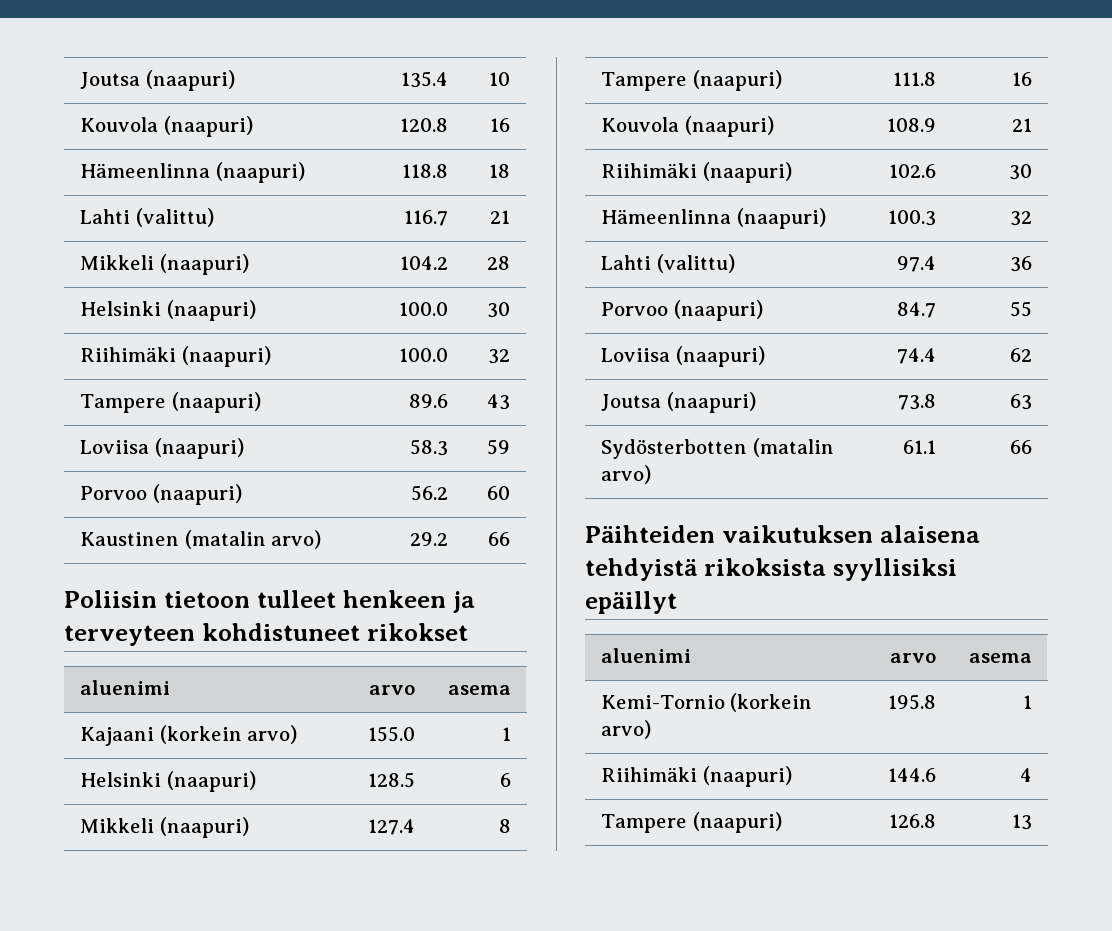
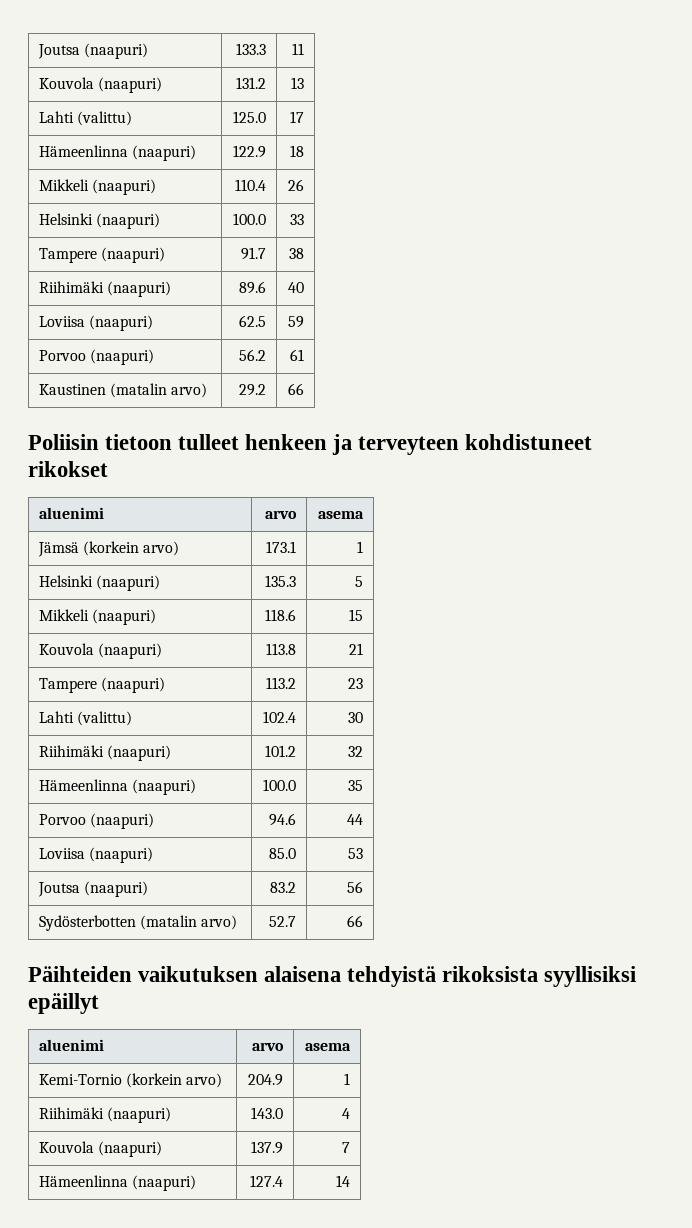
[79,70,235,91] [401,71,449,88] [489,72,511,86] [79,116,253,137] [400,118,449,132] [490,118,511,132] [79,162,305,183] [402,164,449,178] Joutsa (naapuri) | 135.4 | 10 // Kouvola (naapuri) | 120.8 | 16 // Hämeenlinna (naapuri) | 118.8 -> [37,43,148,59] [236,43,267,55] [292,43,305,55] [38,77,162,93] [236,77,267,89] [291,77,305,89] [38,111,132,126] [233,111,267,123] [290,111,305,123] [38,145,196,161] [233,145,267,158] Joutsa (naapuri) | 133.3 | 11 // Kouvola (naapuri) | 131.2 | 13 // Lahti (valittu) | 125.0 | 17 // Hämeenlinna (naapuri) | 122.9
[79,208,214,227] [404,210,449,226] [490,210,511,224] [79,254,249,275] [400,256,449,270] [487,256,511,270] // Lahti (valittu) | 116.7 | 21 // Mikkeli (naapuri) | 104.2 | 28 -> [38,179,156,195] [235,179,267,191] [288,179,305,191] // Mikkeli (naapuri) | 110.4 | 26
[487,302,511,318] [79,346,271,367] [399,348,449,362] [488,349,511,364] [79,394,166,413] 30 // Riihimäki (naapuri) | 100.0 | 32 // Tampere -> [290,214,305,225] [38,247,165,263] [241,247,267,260] [289,248,305,259] [38,281,104,293] 33 // Tampere (naapuri) | 91.7 | 38 // Riihimäki
[487,394,511,410] [79,438,244,459] [410,439,449,456] 43 // Loviisa (naapuri) | 58.3 -> [288,282,305,293] [38,315,153,331] [239,315,267,327] 40 // Loviisa (naapuri) | 62.5
[487,486,511,500] 60 -> [290,349,305,361] 61
[79,725,298,746] [368,726,416,742] Kajaani (korkein arvo) | 155.0 -> [37,541,179,557] [266,541,297,553] Jämsä (korkein arvo) | 173.1
[368,772,416,788] [500,773,512,787] [79,817,249,838] [368,819,416,835] [499,819,512,833] [600,70,782,91] [893,72,937,86] [1012,72,1033,86] [600,116,774,137] [887,118,937,132] [1012,118,1033,132] [600,162,792,183] [889,164,937,178] [1009,164,1033,180] [600,208,826,229] [888,210,937,226] [1010,211,1033,226] [600,254,735,273] [897,256,937,272] [1010,256,1033,272] [600,300,763,321] [897,302,937,318] [1010,301,1033,317] [600,346,765,367] [897,348,937,364] [1010,348,1033,362] [600,392,756,413] [898,394,937,410] [1010,394,1033,410] 128.5 | 6 // Mikkeli (naapuri) | 127.4 | 8 // Tampere (naapuri) | 111.8 | 16 // Kouvola (naapuri) | 108.9 | 21 // Riihimäki (naapuri) | 102.6 | 30 // Hämeenlinna (naapuri) | 100.3 | 32 // Lahti (valittu) | 97.4 | 36 // Porvoo (naapuri) | 84.7 | 55 // Loviisa (naapuri) | 74.4 | 62 // Joutsa (naapuri) | 73.8 | 63 -> [265,575,297,587] [355,576,364,587] [38,609,156,625] [265,609,297,621] [349,609,364,621] [38,643,162,659] [266,643,297,655] [349,643,364,655] [38,677,165,693] [266,677,297,689] [348,678,364,689] [38,711,132,726] [263,711,297,723] [348,712,364,723] [38,745,171,761] [265,745,297,757] [348,746,364,757] [38,779,196,795] [263,779,297,791] [348,780,364,791] [38,813,154,829] [269,813,297,826] [347,814,364,825] [38,847,153,863] [269,848,297,859] [348,848,364,859] [37,881,148,897] [270,882,297,893] [347,881,364,893] 135.3 | 5 // Mikkeli (naapuri) | 118.6 | 15 // Kouvola (naapuri) | 113.8 | 21 // Tampere (naapuri) | 113.2 | 23 // Lahti (valittu) | 102.4 | 30 // Riihimäki (naapuri) | 101.2 | 32 // Hämeenlinna (naapuri) | 100.0 | 35 // Porvoo (naapuri) | 94.6 | 44 // Loviisa (naapuri) | 85.0 | 53 // Joutsa (naapuri) | 83.2 | 56
[903,440,937,454] 61.1 -> [269,916,297,927] 52.7
[888,694,937,710] 195.8 -> [248,1074,284,1086] 204.9
[888,768,937,782] 144.6 -> [251,1107,284,1119] 143.0
[600,812,782,833] [889,814,937,828] [1012,814,1033,830] Tampere (naapuri) | 126.8 | 13 -> [38,1141,162,1157] [251,1141,284,1154] [342,1142,351,1153] [38,1175,196,1191] [250,1175,284,1187] [336,1175,351,1187] Kouvola (naapuri) | 137.9 | 7 // Hämeenlinna (naapuri) | 127.4 | 14

